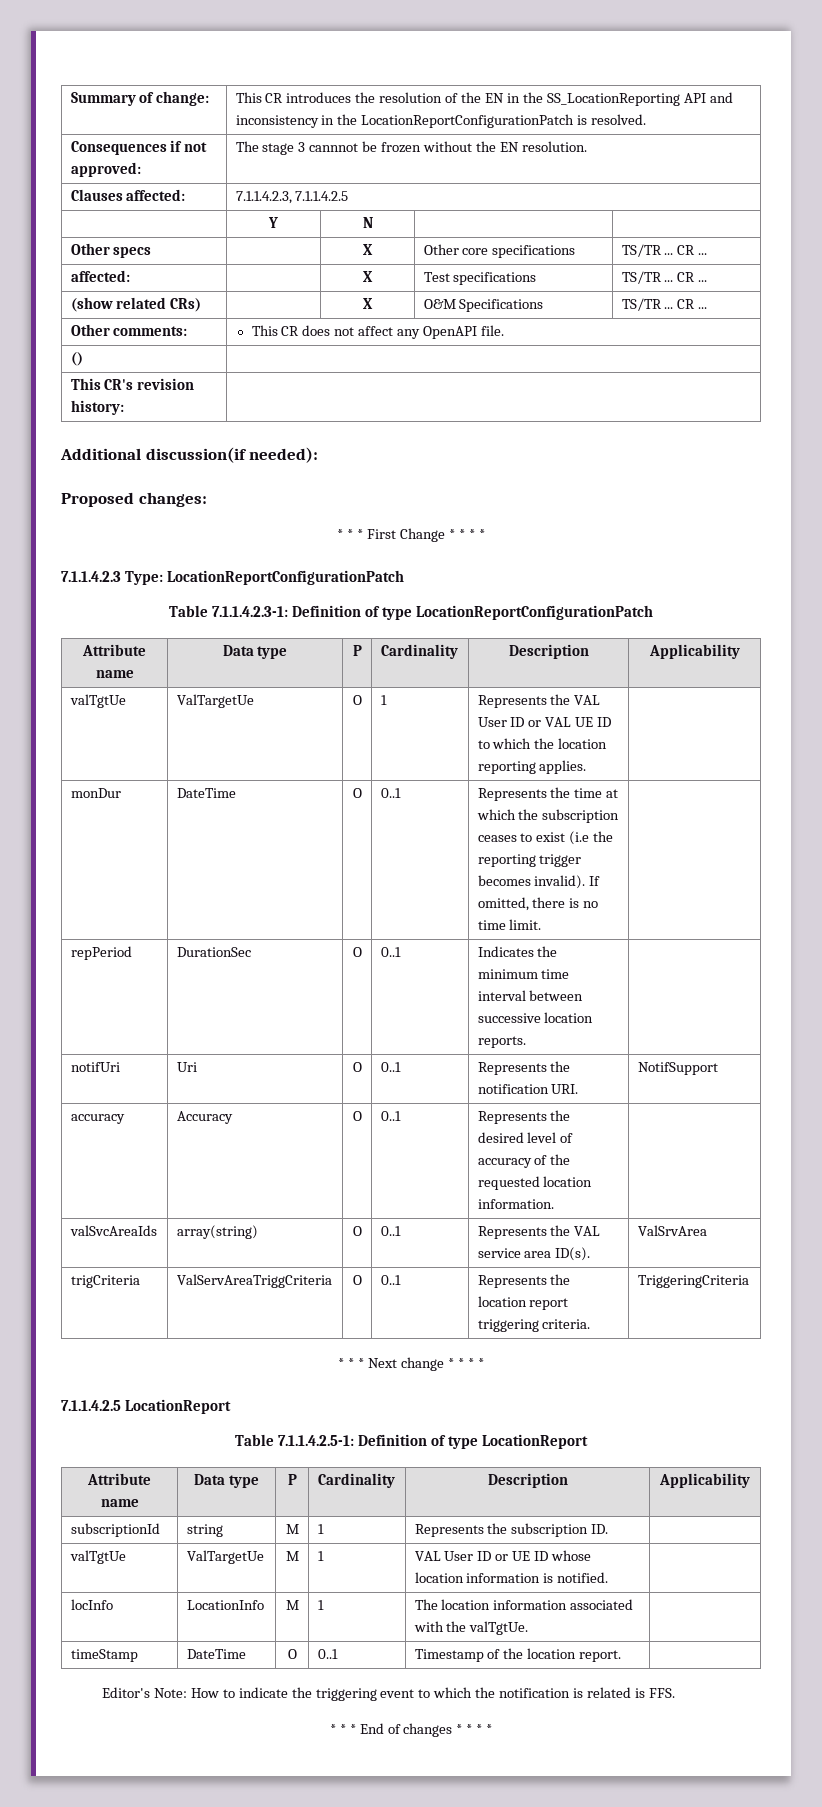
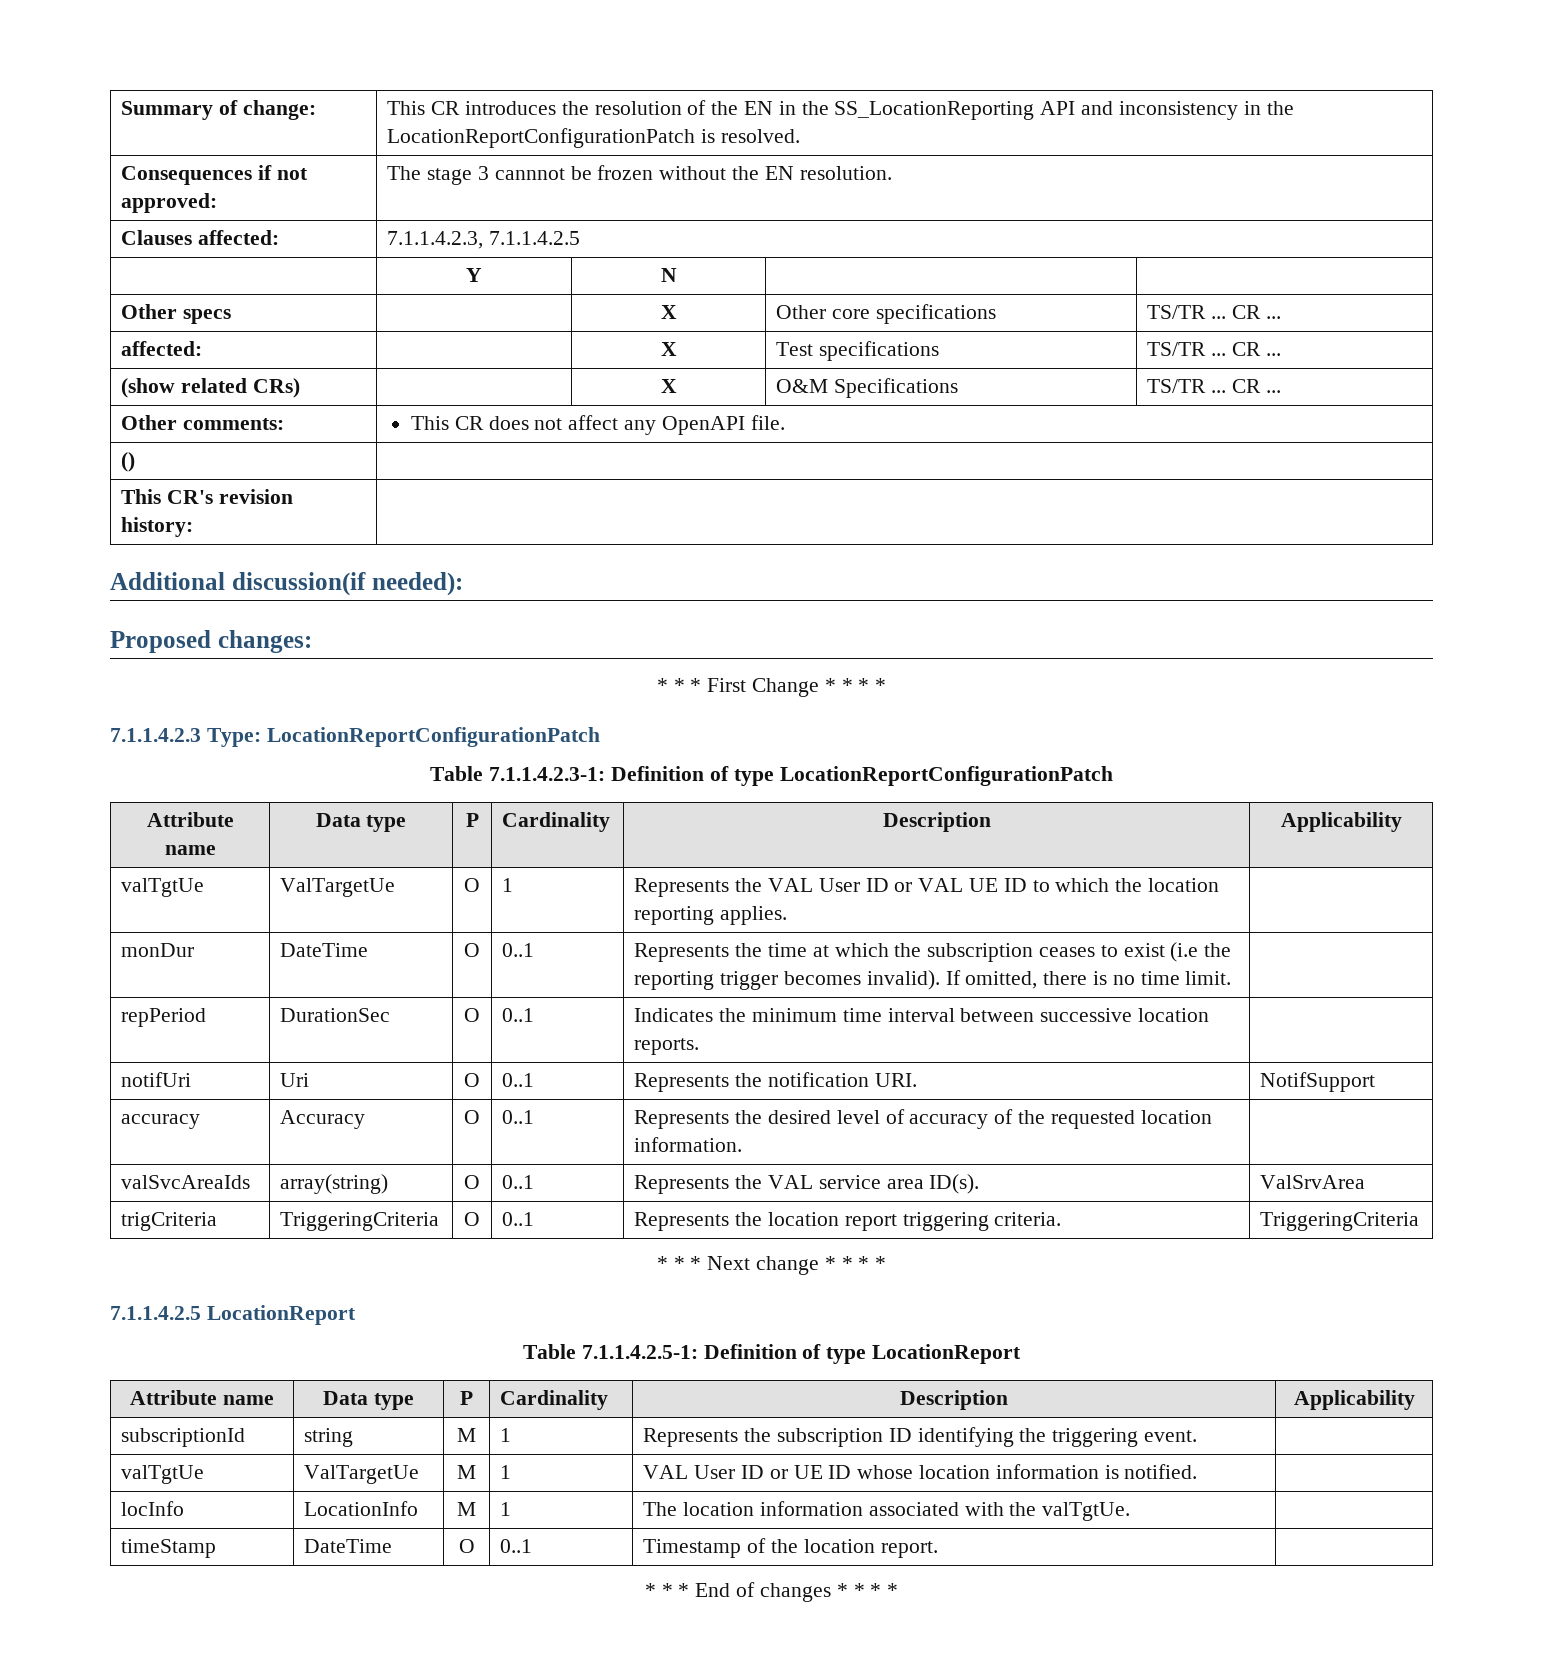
[176,1274,332,1288] ValServAreaTriggCriteria -> [280,1212,440,1231] TriggeringCriteria
[591,1524,609,1534] ID. -> [888,1427,1198,1447] ID identifying the triggering event.
[102,1687,675,1701] // Editor's Note: How to indicate the triggering event to which the notification is related is FFS. -> (938, 1549) none

